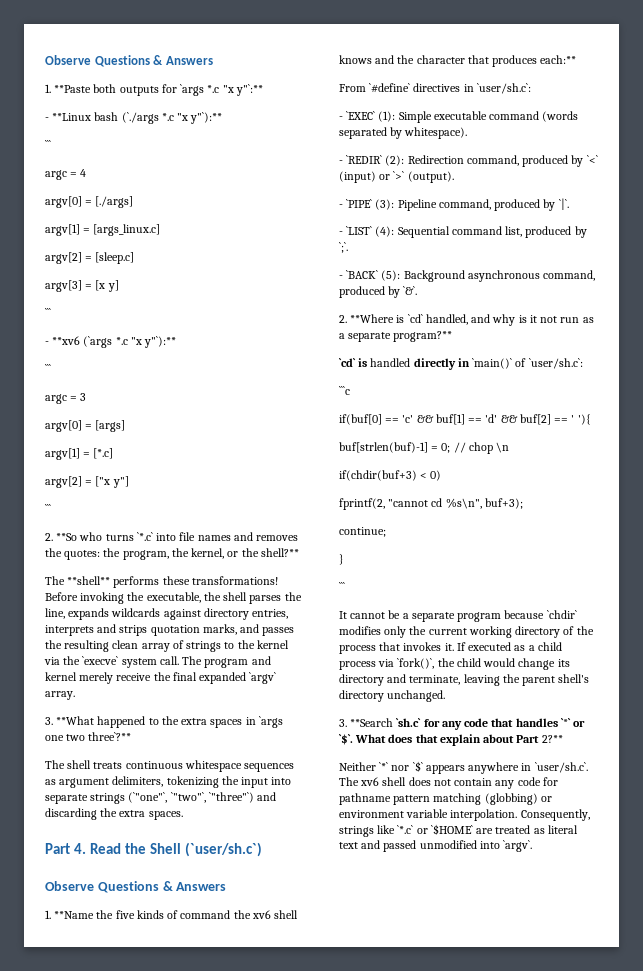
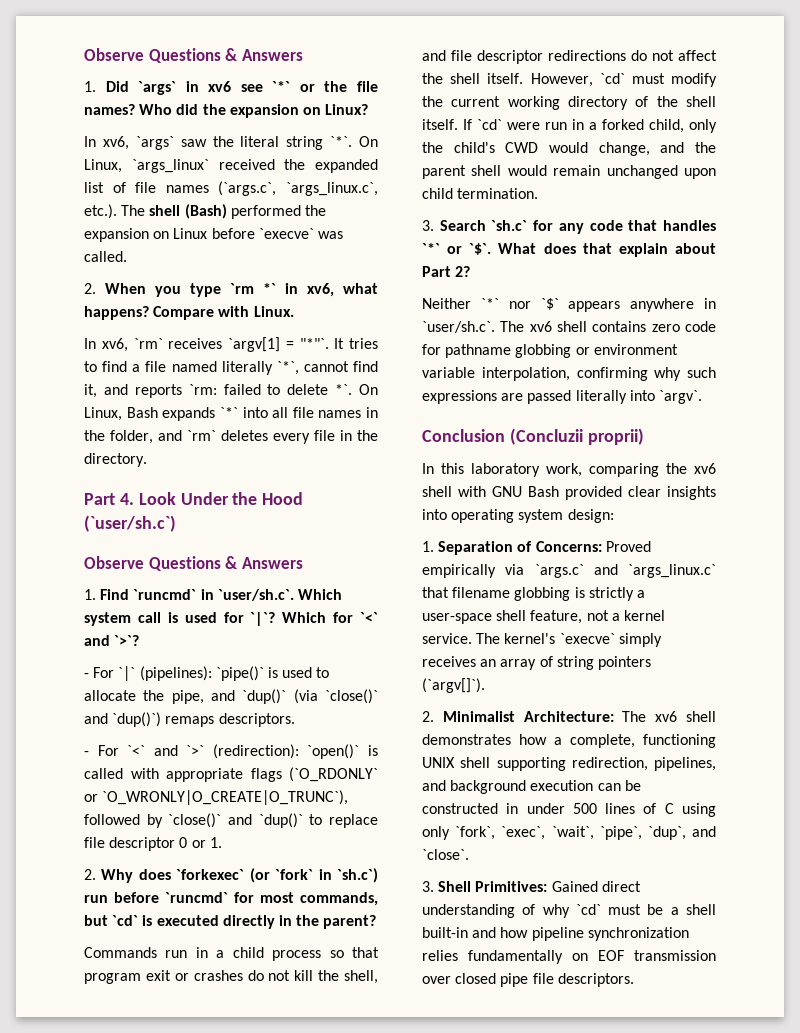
[45,55,213,67] [45,84,263,96] [45,112,223,124] [45,140,51,149] [45,169,87,180] [45,196,134,208] [45,224,161,236] [45,252,135,264] [45,280,119,292] [45,308,51,317] [45,336,177,348] [45,364,51,373] [45,393,87,404] [45,420,126,432] [45,448,114,460] [45,476,129,488] [45,504,51,513] [45,532,299,541] [45,548,299,560] [45,576,278,588] [45,592,302,604] [45,608,289,620] [45,624,295,636] [45,640,289,652] [44,656,271,668] [45,672,277,684] [45,691,75,700] [45,716,283,728] [45,732,132,741] [45,760,295,772] [45,776,292,788] [45,792,277,804] [45,808,183,820] [45,843,181,854] Observe Questions & Answers // 1. **Paste both outputs for `args *.c "x y"`:** // - **Linux bash (`./args *.c "x y"`):** // ``` // argc = 4 // argv[0] = [./args] // argv[1] = [args_linux.c] // argv[2] = [sleep.c] // argv[3] = [x y] // ``` // - **xv6 (`args *.c "x y"`):** // ``` // argc = 3 // argv[0] = [args] // argv[1] = [*.c] // argv[2] = ["x y"] // ``` // 2. **So who turns `*.c` into file names and removes the quotes: the program, the kernel, or the shell?** // The **shell** performs these transformations! Before invoking the executable, the shell parses the line, expands wildcards against directory entries, interprets and strips quotation marks, and passes the resulting clean array of strings to the kernel via the `execve` system call. The program and kernel merely receive the final expanded `argv` array. // 3. **What happened to the extra spaces in `args one two three`?** // The shell treats continuous whitespace sequences as argument delimiters, tokenizing the input into separate strings (`"one"`, `"two"`, `"three"`) and discarding the extra spaces. // Part 4. Read the Shell -> [84,48,303,63] [84,81,378,95] [84,104,369,118] [84,136,378,150] [84,159,378,173] [84,181,378,196] [84,204,326,219] [84,228,343,242] [84,251,127,262] [84,283,378,297] [84,306,294,320] [84,337,378,352] [84,361,378,375] [84,384,378,398] [84,407,378,421] [84,430,378,444] [84,453,147,467] [84,492,304,505] Observe Questions & Answers // 1. Did `args` in xv6 see `*` or the file names? Who did the expansion on Linux? // In xv6, `args` saw the literal string `*`. On Linux, `args_linux` received the expanded list of file names (`args.c`, `args_linux.c`, etc.). The shell (Bash) performed the expansion on Linux before `execve` was called. // 2. When you type `rm *` in xv6, what happens? Compare with Linux. // In xv6, `rm` receives `argv[1] = "*"`. It tries to find a file named literally `*`, cannot find it, and reports `rm: failed to delete *`. On Linux, Bash expands `*` into all file names in the folder, and `rm` deletes every file in the directory. // Part 4. Look Under the Hood
[54,910,299,919] [339,55,577,67] [339,83,531,94] [339,111,579,123] [339,127,468,139] [339,155,598,167] [339,171,454,183] [339,198,569,211] [339,226,587,238] [339,242,348,253] [339,270,596,282] [339,286,418,298] [339,314,594,326] [339,331,453,342] **Name the five kinds of command the xv6 shell knows and the character that produces each:** // From `#define` directives in `user/sh.c`: // - `EXEC` (1): Simple executable command (words separated by whitespace). // - `REDIR` (2): Redirection command, produced by `<` (input) or `>` (output). // - `PIPE` (3): Pipeline command, produced by `|`. // - `LIST` (4): Sequential command list, produced by `;`. // - `BACK` (5): Background asynchronous command, produced by `&`. // 2. **Where is `cd` handled, and why is it not run as a separate program?** // -> [100,589,342,601] [84,612,378,626] [84,635,140,646] [84,666,330,681] [84,689,378,704] [84,712,295,727] [84,744,378,759] [84,767,378,782] [84,790,349,805] [84,813,378,828] [84,837,222,851] [84,868,378,883] [84,892,378,906] [84,915,108,926] Find `runcmd` in `user/sh.c`. Which system call is used for `|`? Which for `<` and `>`? // - For `|` (pipelines): `pipe()` is used to allocate the pipe, and `dup()` (via `close()` and `dup()`) remaps descriptors. // - For `<` and `>` (redirection): `open()` is called with appropriate flags (`O_RDONLY` or `O_WRONLY|O_CREATE|O_TRUNC`), followed by `close()` and `dup()` to replace file descriptor 0 or 1. // 2. Why does `forkexec` (or `fork` in `sh.c`) run before `runcmd` for most commands, but
[370,358,411,367] handled -> [156,915,219,926] executed
[472,358,583,369] [339,386,350,395] [339,414,591,425] [339,442,510,454] [339,470,442,481] [339,498,523,510] [339,527,386,537] [339,554,344,565] [339,582,345,591] [339,610,577,622] [339,626,407,638] `main()` of `user/sh.c`: // ```c // if(buf[0] == 'c' && buf[1] == 'd' && buf[2] == ' '){ // buf[strlen(buf)-1] = 0; // chop \n // if(chdir(buf+3) < 0) // fprintf(2, "cannot cd %s\n", buf+3); // continue; // } // ``` // It cannot be a separate program because `chdir` modifies only -> [296,915,377,929] [84,947,379,961] [84,970,378,984] [422,50,717,64] [422,73,717,87] the parent? // Commands run in a child process so that program exit or crashes do not kill the shell, and file descriptor redirections do not affect the shell itself. However, `cd` must modify
[339,642,562,654] [339,658,570,670] [339,674,590,686] [339,690,446,702] [339,718,394,727] process that invokes it. If executed as a child process via `fork()`, the child would change its directory and terminate, leaving the parent shell's directory unchanged. // 3. **Search -> [686,96,716,107] [422,119,717,133] [422,142,716,156] [422,165,716,179] [422,188,539,199] [422,220,486,231] shell itself. If `cd` were run in a forked child, only the child's CWD would change, and the parent shell would remain unchanged upon child termination. // 3. Search
[541,735,563,743] 2?** -> [455,266,471,277] 2?
[408,777,558,789] [339,793,552,805] [339,809,590,821] [339,824,578,837] [339,840,533,852] does not contain any code for pathname pattern matching (globbing) or environment variable interpolation. Consequently, strings like `*.c` or `$HOME` are treated as literal text and passed unmodified into `argv`. -> [592,321,716,332] [422,344,678,358] [422,367,716,381] [422,390,702,404] [422,428,644,445] [422,463,716,477] [422,486,716,500] [422,509,614,523] [422,541,651,555] [422,564,716,578] [422,587,645,601] [422,610,665,624] [422,633,662,647] [422,656,651,670] [422,678,485,693] [422,711,716,722] [422,734,716,748] [422,757,716,771] [422,780,641,794] [422,803,716,817] [422,826,716,840] [422,849,469,860] [422,881,641,892] [422,904,716,918] [422,927,689,941] [422,950,716,964] [422,973,634,987] contains zero code for pathname globbing or environment variable interpolation, confirming why such expressions are passed literally into `argv`. // Conclusion (Concluzii proprii) // In this laboratory work, comparing the xv6 shell with GNU Bash provided clear insights into operating system design: // 1. Separation of Concerns: Proved empirically via `args.c` and `args_linux.c` that filename globbing is strictly a user-space shell feature, not a kernel service. The kernel's `execve` simply receives an array of string pointers (`argv[]`). // 2. Minimalist Architecture: The xv6 shell demonstrates how a complete, functioning UNIX shell supporting redirection, pipelines, and background execution can be constructed in under 500 lines of C using only `fork`, `exec`, `wait`, `pipe`, `dup`, and `close`. // 3. Shell Primitives: Gained direct understanding of why `cd` must be a shell built-in and how pipeline synchronization relies fundamentally on EOF transmission over closed pipe file descriptors.

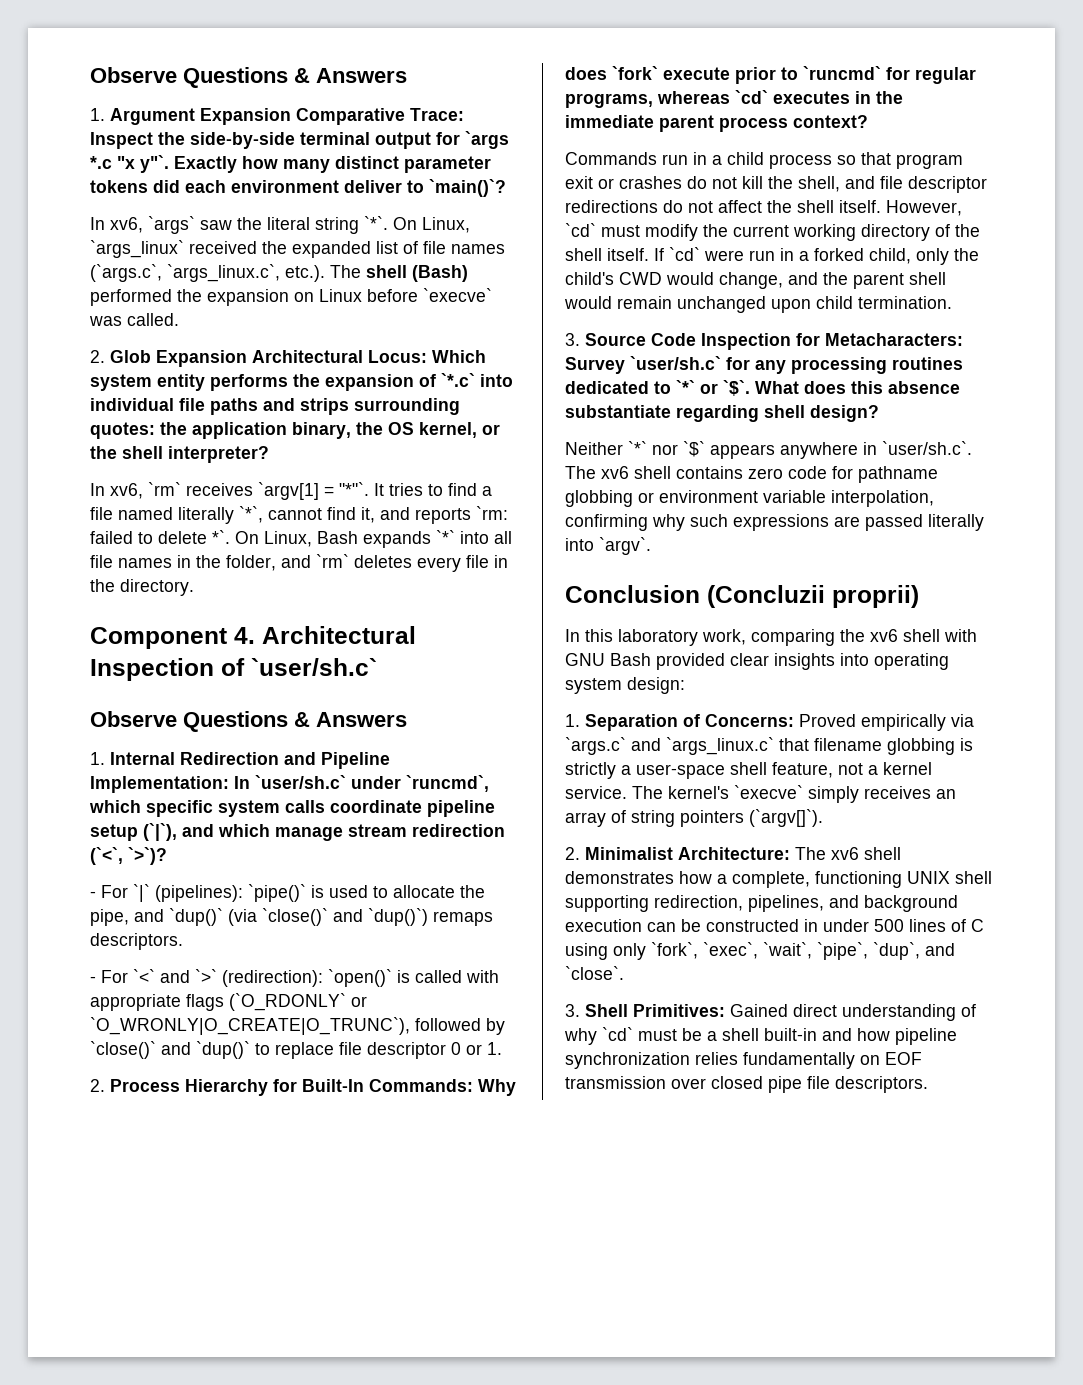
[84,48,303,63] [84,81,378,95] [84,104,369,118] Observe Questions & Answers // 1. Did `args` in xv6 see `*` or the file names? Who did the expansion on Linux? -> [90,67,407,88] [90,108,464,125] [90,131,509,149] [90,155,491,173] [90,179,506,197] Observe Questions & Answers // 1. Argument Expansion Comparative Trace: Inspect the side-by-side terminal output for `args *.c "x y"`. Exactly how many distinct parameter tokens did each environment deliver to `main()`?
[105,283,378,297] [84,306,294,320] When you type `rm *` in xv6, what happens? Compare with Linux. -> [110,350,486,367] [90,373,513,391] [90,398,460,415] [90,422,500,439] [90,446,269,463] Glob Expansion Architectural Locus: Which system entity performs the expansion of `*.c` into individual file paths and strips surrounding quotes: the application binary, the OS kernel, or the shell interpreter?
[84,492,304,505] [84,515,176,532] [84,556,303,571] [84,589,342,601] [84,612,378,626] [84,635,140,646] Part 4. Look Under the Hood (`user/sh.c`) // Observe Questions & Answers // 1. Find `runcmd` in `user/sh.c`. Which system call is used for `|`? Which for `<` and `>`? -> [90,626,416,649] [90,658,377,681] [90,711,407,732] [90,752,390,769] [90,775,489,793] [89,800,495,817] [90,823,505,841] [90,847,167,865] Component 4. Architectural Inspection of `user/sh.c` // Observe Questions & Answers // 1. Internal Redirection and Pipeline Implementation: In `user/sh.c` under `runcmd`, which specific system calls coordinate pipeline setup (`|`), and which manage stream redirection (`<`, `>`)?
[101,868,378,883] [84,892,378,906] [84,915,377,929] Why does `forkexec` (or `fork` in `sh.c`) run before `runcmd` for most commands, but `cd` is executed directly in the parent? -> [110,1079,516,1096] [565,66,976,84] [565,90,903,108] [565,115,868,132] Process Hierarchy for Built-In Commands: Why does `fork` execute prior to `runcmd` for regular programs, whereas `cd` executes in the immediate parent process context?
[439,220,716,234] Search `sh.c` for any code that handles -> [585,333,963,350] [565,356,963,374] [565,381,671,394] Source Code Inspection for Metacharacters: Survey `user/sh.c` for any processing routines dedicated to
[582,243,716,257] [422,266,471,277] that explain about Part 2? -> [851,381,960,394] [565,405,879,422] this absence substantiate regarding shell design?

